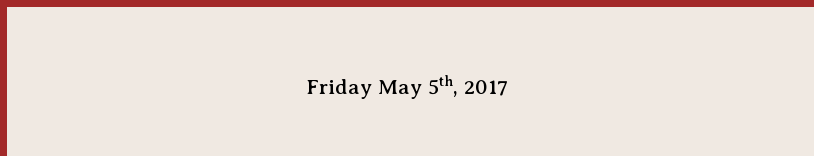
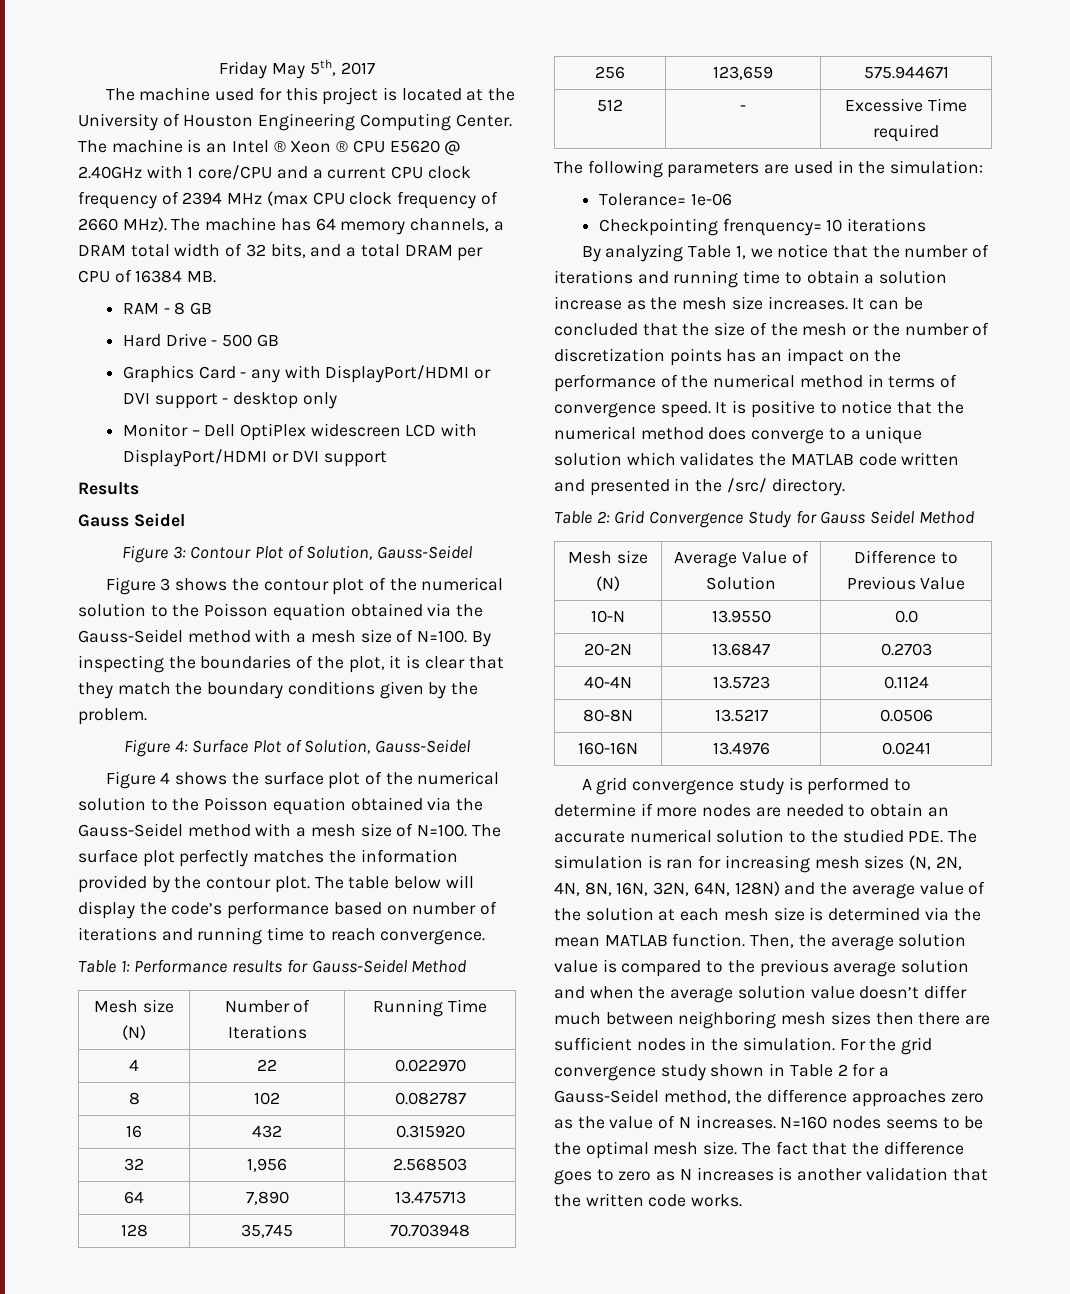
(508, 88) none -> [105,87,516,105] [78,113,512,131] [78,139,461,156] [78,165,471,180] [78,191,498,209] [78,217,504,235] [78,243,484,261] [78,269,217,283] [122,302,213,315] [122,333,279,347] [122,365,492,383] [122,392,337,409] [122,423,478,441] [122,449,388,467] [78,482,139,495] [78,513,185,527] [121,545,473,563] [105,577,504,595] [78,603,484,621] [78,629,491,647] [78,655,504,673] [78,681,479,699] [78,708,147,725] [123,739,471,757] [105,771,500,789] [78,797,484,815] [78,823,501,837] [78,849,458,867] [78,875,474,893] [78,901,498,919] [78,927,486,945] [78,959,467,973] [94,999,174,1013] [122,1025,146,1040] [224,999,311,1013] [227,1025,307,1039] [373,999,487,1017] [129,1059,139,1071] [257,1059,277,1071] [394,1059,466,1072] [128,1092,140,1105] [254,1092,280,1105] [394,1092,466,1105] [126,1125,142,1138] [252,1125,282,1138] [395,1125,465,1138] [124,1158,144,1171] [247,1158,287,1172] [393,1158,468,1171] [124,1191,144,1204] [245,1191,289,1205] [394,1191,466,1204] [120,1224,148,1237] [241,1224,293,1238] [390,1224,471,1237] [595,66,625,79] [713,66,773,80] [863,66,949,79] [597,99,623,112] [740,105,746,111] [845,98,967,112] [873,124,939,142] [554,160,984,178] [598,193,732,206] [598,218,927,236] [581,244,990,262] [554,270,948,288] [554,296,923,310] [554,322,990,336] [554,348,902,366] [554,374,958,392] [554,400,964,418] [554,426,923,444] [554,452,960,466] [554,478,845,496] [554,510,974,528] [568,550,648,564] [596,576,620,591] [674,550,809,568] [706,576,776,590] [854,550,958,564] [846,576,966,590] [591,610,625,623] [711,610,771,623] [894,610,918,623] [584,643,632,656] [712,643,770,656] [880,643,932,656] [584,676,632,689] [712,676,770,689] [883,676,929,689] [583,709,633,722] [714,709,768,722] [879,709,933,722] [578,742,638,755] [712,742,770,755] [881,742,931,755] [581,777,911,795] [554,803,949,817] [554,829,978,843] [554,855,962,873] [554,881,986,899] [554,907,981,921] [554,933,967,951] [554,959,970,977] [554,985,968,1003] [554,1011,991,1029] [554,1037,933,1055] [554,1063,890,1081] [554,1089,984,1107] [554,1115,984,1129] [554,1141,964,1159] [554,1167,988,1185] [554,1193,743,1207] // The machine used for this project is located at the University of Houston Engineering Computing Center. The machine is an Intel ® Xeon ® CPU E5620 @ 2.40GHz with 1 core/CPU and a current CPU clock frequency of 2394 MHz (max CPU clock frequency of 2660 MHz). The machine has 64 memory channels, a DRAM total width of 32 bits, and a total DRAM per CPU of 16384 MB. // RAM - 8 GB // Hard Drive - 500 GB // Graphics Card - any with DisplayPort/HDMI or DVI support - desktop only // Monitor – Dell OptiPlex widescreen LCD with DisplayPort/HDMI or DVI support // Results // Gauss Seidel // Figure 3: Contour Plot of Solution, Gauss-Seidel // Figure 3 shows the contour plot of the numerical solution to the Poisson equation obtained via the Gauss-Seidel method with a mesh size of N=100. By inspecting the boundaries of the plot, it is clear that they match the boundary conditions given by the problem. // Figure 4: Surface Plot of Solution, Gauss-Seidel // Figure 4 shows the surface plot of the numerical solution to the Poisson equation obtained via the Gauss-Seidel method with a mesh size of N=100. The surface plot perfectly matches the information provided by the contour plot. The table below will display the code’s performance based on number of iterations and running time to reach convergence. // Table 1: Performance results for Gauss-Seidel Method // Mesh size (N) | Number of Iterations | Running Time // 4 | 22 | 0.022970 // 8 | 102 | 0.082787 // 16 | 432 | 0.315920 // 32 | 1,956 | 2.568503 // 64 | 7,890 | 13.475713 // 128 | 35,745 | 70.703948 // 256 | 123,659 | 575.944671 // 512 | - | Excessive Time required // The following parameters are used in the simulation: // Tolerance= 1e-06 // Checkpointing frenquency= 10 iterations // By analyzing Table 1, we notice that the number of iterations and running time to obtain a solution increase as the mesh size increases. It can be concluded that the size of the mesh or the number of discretization points has an impact on the performance of the numerical method in terms of convergence speed. It is positive to notice that the numerical method does converge to a unique solution which validates the MATLAB code written and presented in the /src/ directory. // Table 2: Grid Convergence Study for Gauss Seidel Method // Mesh size (N) | Average Value of Solution | Difference to Previous Value // 10-N | 13.9550 | 0.0 // 20-2N | 13.6847 | 0.2703 // 40-4N | 13.5723 | 0.1124 // 80-8N | 13.5217 | 0.0506 // 160-16N | 13.4976 | 0.0241 // A grid convergence study is performed to determine if more nodes are needed to obtain an accurate numerical solution to the studied PDE. The simulation is ran for increasing mesh sizes (N, 2N, 4N, 8N, 16N, 32N, 64N, 128N) and the average value of the solution at each mesh size is determined via the mean MATLAB function. Then, the average solution value is compared to the previous average solution and when the average solution value doesn’t differ much between neighboring mesh sizes then there are sufficient nodes in the simulation. For the grid convergence study shown in Table 2 for a Gauss-Seidel method, the difference approaches zero as the value of N increases. N=160 nodes seems to be the optimal mesh size. The fact that the difference goes to zero as N increases is another validation that the written code works.

